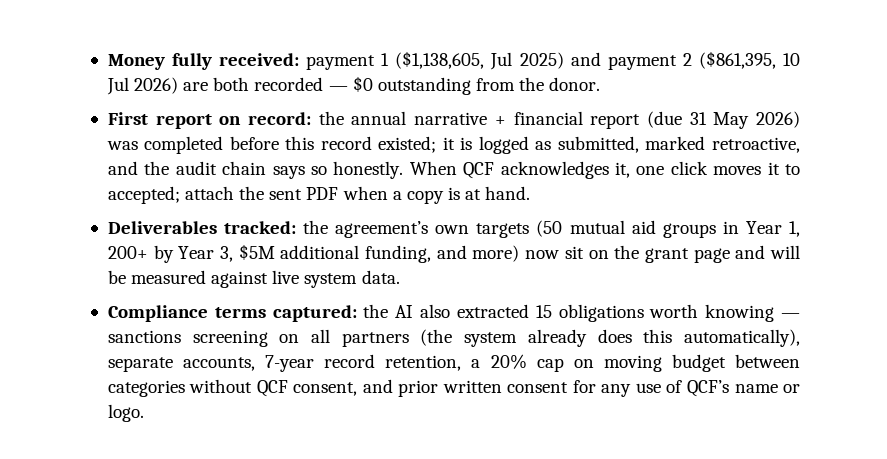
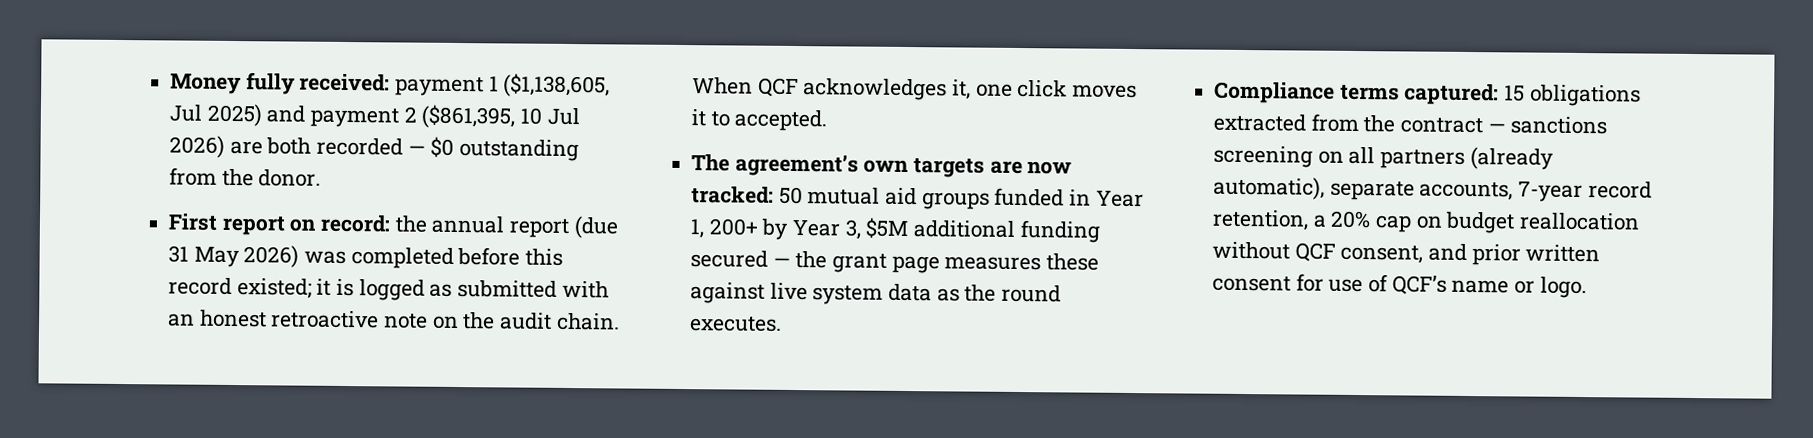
[414,111,583,125] narrative + financial -> (506, 224) none
[557,136,800,153] [107,161,404,179] submitted, marked retroactive, and the audit chain says so honestly. -> [457,280,609,299] [168,309,620,331] submitted with an honest retroactive note on the audit chain.
[107,186,531,204] [107,220,563,238] accepted; attach the sent PDF when a copy is at hand. // Deliverables tracked: the agreement’s own targets (50 -> [734,109,828,132] [691,154,1073,178] [691,186,803,205] accepted. // The agreement’s own targets are now tracked: 50
(716, 230) none -> [994,187,1065,207] funded
[365,245,801,263] [107,270,400,288] [107,304,775,322] funding, and more) now sit on the grant page and will be measured against live system data. // Compliance terms captured: the AI also extracted 15 obligations worth knowing -> [1019,220,1100,243] [690,250,1100,274] [690,282,1062,305] [689,316,783,332] [1214,81,1641,107] [1213,113,1484,134] funding secured — the grant page measures these against live system data as the round executes. // Compliance terms captured: 15 obligations extracted from the contract
[420,329,801,347] (the system already does this automatically), -> [1469,147,1554,170] [1213,176,1326,200] (already automatic),
[603,354,801,372] [107,380,185,397] moving budget between categories -> [1445,211,1641,234] budget reallocation
[601,384,632,397] any -> (1324, 282) none

